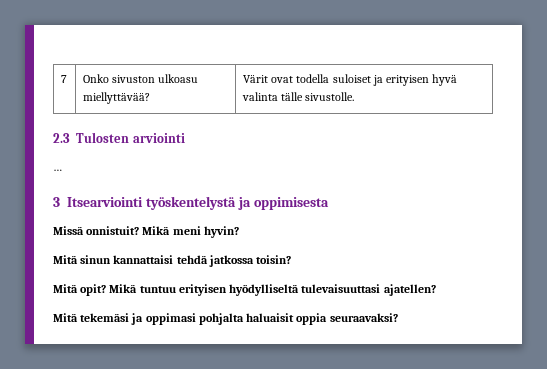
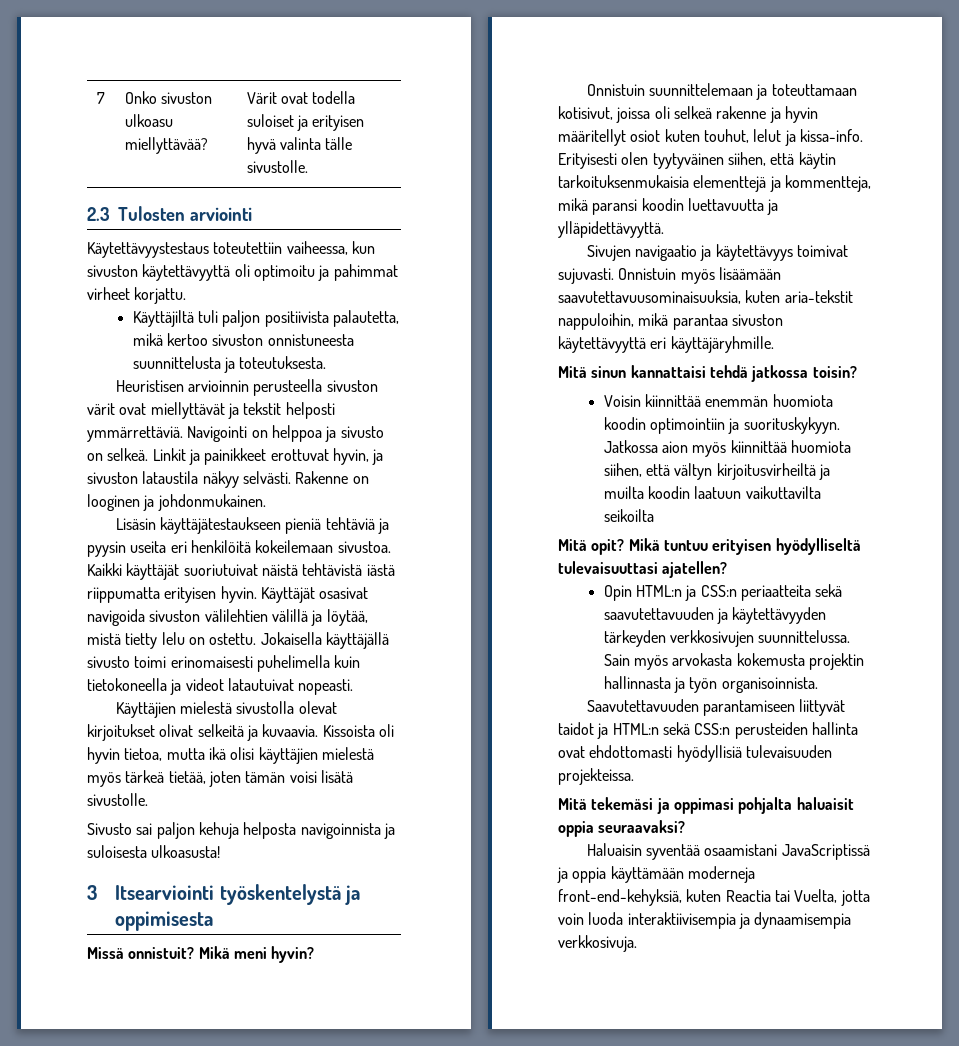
[53,169,62,171] … -> [87,241,375,258] [87,264,398,281] [87,287,187,304] [132,310,400,327] [132,333,354,346] [132,356,327,373] [115,379,378,396] [87,402,335,419] [87,425,384,442] [87,448,384,465] [87,471,369,488] [87,494,266,511] [115,517,389,534] [87,540,391,557] [87,563,395,580] [87,586,369,603] [87,609,368,626] [87,632,389,649] [87,655,361,672] [87,678,354,695] [115,701,337,718] [87,724,394,741] [87,747,374,764] [87,770,353,787] [87,793,148,806] [87,822,395,839] [87,845,221,858] Käytettävyystestaus toteutettiin vaiheessa, kun sivuston käytettävyyttä oli optimoitu ja pahimmat virheet korjattu. // Käyttäjiltä tuli paljon positiivista palautetta, mikä kertoo sivuston onnistuneesta suunnittelusta ja toteutuksesta. // Heuristisen arvioinnin perusteella sivuston värit ovat miellyttävät ja tekstit helposti ymmärrettäviä. Navigointi on helppoa ja sivusto on selkeä. Linkit ja painikkeet erottuvat hyvin, ja sivuston lataustila näkyy selvästi. Rakenne on looginen ja johdonmukainen. // Lisäsin käyttäjätestaukseen pieniä tehtäviä ja pyysin useita eri henkilöitä kokeilemaan sivustoa. Kaikki käyttäjät suoriutuivat näistä tehtävistä iästä riippumatta erityisen hyvin. Käyttäjät osasivat navigoida sivuston välilehtien välillä ja löytää, mistä tietty lelu on ostettu. Jokaisella käyttäjällä sivusto toimi erinomaisesti puhelimella kuin tietokoneella ja videot latautuivat nopeasti. // Käyttäjien mielestä sivustolla olevat kirjoitukset olivat selkeitä ja kuvaavia. Kissoista oli hyvin tietoa, mutta ikä olisi käyttäjien mielestä myös tärkeä tietää, joten tämän voisi lisätä sivustolle. // Sivusto sai paljon kehuja helposta navigoinnista ja suloisesta ulkoasusta!
(239, 232) none -> [586,83,857,100] [558,106,818,123] [558,129,863,146] [558,152,836,169] [558,175,871,192] [558,198,779,215] [558,221,664,238] [586,244,848,261] [558,267,781,284] [558,290,853,304] [558,313,783,330] [558,336,774,353] // Onnistuin suunnittelemaan ja toteuttamaan kotisivut, joissa oli selkeä rakenne ja hyvin määritellyt osiot kuten touhut, lelut ja kissa-info. Erityisesti olen tyytyväinen siihen, että käytin tarkoituksenmukaisia elementtejä ja kommentteja, mikä paransi koodin luettavuutta ja ylläpidettävyyttä. // Sivujen navigaatio ja käytettävyys toimivat sujuvasti. Onnistuin myös lisäämään saavutettavuusominaisuuksia, kuten aria-tekstit nappuloihin, mikä parantaa sivuston käytettävyyttä eri käyttäjäryhmille.
(292, 259) none -> [603,394,833,407] [603,417,840,434] [603,440,852,457] [603,463,831,480] [603,486,821,499] [603,509,654,522] // Voisin kiinnittää enemmän huomiota koodin optimointiin ja suorituskykyyn. Jatkossa aion myös kiinnittää huomiota siihen, että vältyn kirjoitusvirheiltä ja muilta koodin laatuun vaikuttavilta seikoilta
(436, 290) none -> [603,584,843,601] [603,607,827,624] [603,630,851,647] [603,653,865,670] [603,676,818,693] [586,699,846,716] [558,722,858,739] [558,745,832,762] [558,768,634,785] // Opin HTML:n ja CSS:n periaatteita sekä saavutettavuuden ja käytettävyyden tärkeyden verkkosivujen suunnittelussa. Sain myös arvokasta kokemusta projektin hallinnasta ja työn organisoinnista. // Saavutettavuuden parantamiseen liittyvät taidot ja HTML:n sekä CSS:n perusteiden hallinta ovat ehdottomasti hyödyllisiä tulevaisuuden projekteissa.
(398, 317) none -> [586,843,870,860] [557,866,755,883] [558,889,870,906] [558,912,852,929] [558,935,637,952] // Haluaisin syventää osaamistani JavaScriptissä ja oppia käyttämään moderneja front-end-kehyksiä, kuten Reactia tai Vuelta, jotta voin luoda interaktiivisempia ja dynaamisempia verkkosivuja.

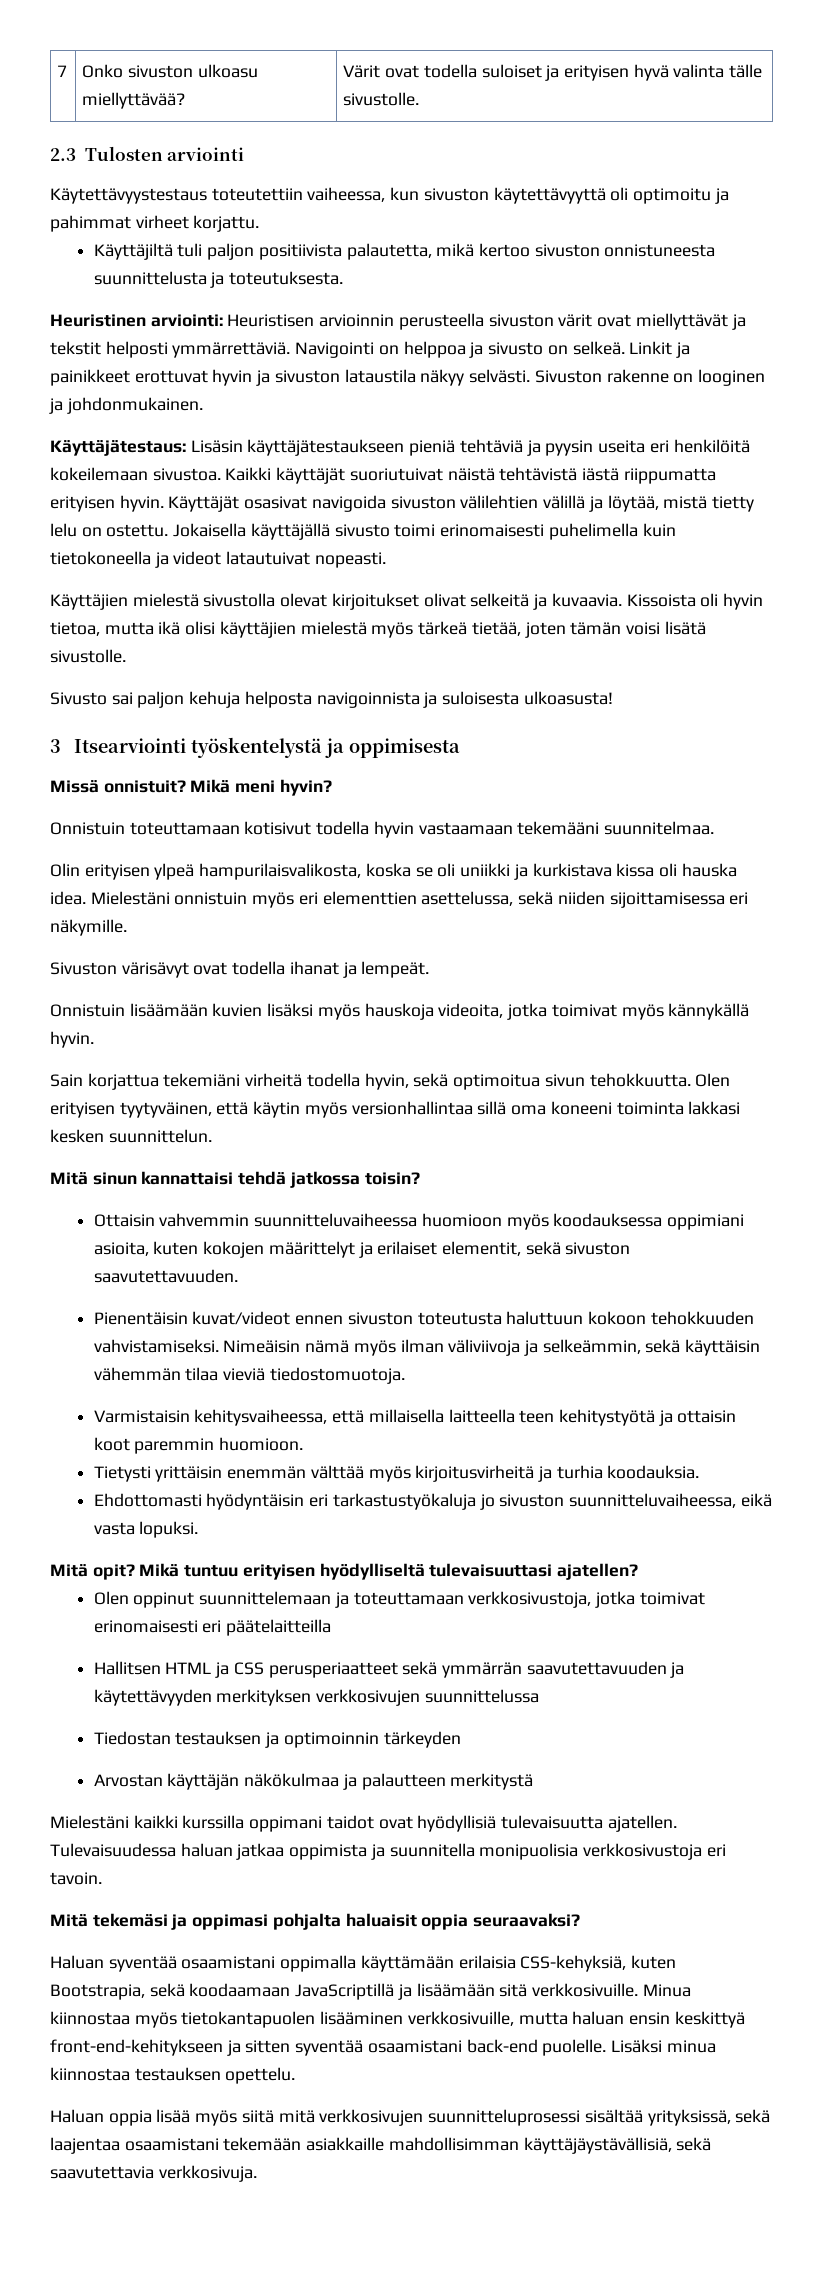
(327, 362) none -> [50,314,223,327] Heuristinen arviointi:
[332,448,369,465] hyvin, -> [212,369,253,386] hyvin
[295,471,349,484] Rakenne -> [534,369,669,383] Sivuston rakenne
(266, 502) none -> [50,440,186,456] Käyttäjätestaus:
[648,83,857,100] [558,106,818,123] [558,129,863,146] [558,152,836,169] [558,175,871,192] [558,198,779,215] [558,221,664,238] [586,244,848,261] [558,267,781,284] [558,290,853,304] [558,313,783,330] [558,336,774,353] suunnittelemaan ja toteuttamaan kotisivut, joissa oli selkeä rakenne ja hyvin määritellyt osiot kuten touhut, lelut ja kissa-info. Erityisesti olen tyytyväinen siihen, että käytin tarkoituksenmukaisia elementtejä ja kommentteja, mikä paransi koodin luettavuutta ja ylläpidettävyyttä. // Sivujen navigaatio ja käytettävyys toimivat sujuvasti. Onnistuin myös lisäämään saavutettavuusominaisuuksia, kuten aria-tekstit nappuloihin, mikä parantaa sivuston käytettävyyttä eri käyttäjäryhmille. -> [129,821,715,838] [50,863,737,880] [50,891,749,908] [50,919,127,936] [50,961,430,978] [50,1003,750,1020] [50,1031,94,1048] [50,1073,731,1090] [50,1101,741,1118] [50,1129,212,1143] toteuttamaan kotisivut todella hyvin vastaamaan tekemääni suunnitelmaa. // Olin erityisen ylpeä hampurilaisvalikosta, koska se oli uniikki ja kurkistava kissa oli hauska idea. Mielestäni onnistuin myös eri elementtien asettelussa, sekä niiden sijoittamisessa eri näkymille. // Sivuston värisävyt ovat todella ihanat ja lempeät. // Onnistuin lisäämään kuvien lisäksi myös hauskoja videoita, jotka toimivat myös kännykällä hyvin. // Sain korjattua tekemiäni virheitä todella hyvin, sekä optimoitua sivun tehokkuutta. Olen erityisen tyytyväinen, että käytin myös versionhallintaa sillä oma koneeni toiminta lakkasi kesken suunnittelun.
[603,394,833,407] [603,417,840,434] [603,440,852,457] [603,463,831,480] [603,486,821,499] [603,509,654,522] Voisin kiinnittää enemmän huomiota koodin optimointiin ja suorituskykyyn. Jatkossa aion myös kiinnittää huomiota siihen, että vältyn kirjoitusvirheiltä ja muilta koodin laatuun vaikuttavilta seikoilta -> [93,1213,745,1230] [93,1241,631,1258] [93,1269,238,1283] [93,1311,754,1325] [93,1339,761,1356] [93,1367,405,1384] [93,1409,737,1426] [93,1437,304,1454] [93,1465,700,1482] [93,1493,772,1510] [93,1521,199,1538] Ottaisin vahvemmin suunnitteluvaiheessa huomioon myös koodauksessa oppimiani asioita, kuten kokojen määrittelyt ja erilaiset elementit, sekä sivuston saavutettavuuden. // Pienentäisin kuvat/videot ennen sivuston toteutusta haluttuun kokoon tehokkuuden vahvistamiseksi. Nimeäisin nämä myös ilman väliviivoja ja selkeämmin, sekä käyttäisin vähemmän tilaa vieviä tiedostomuotoja. // Varmistaisin kehitysvaiheessa, että millaisella laitteella teen kehitystyötä ja ottaisin koot paremmin huomioon. // Tietysti yrittäisin enemmän välttää myös kirjoitusvirheitä ja turhia koodauksia. // Ehdottomasti hyödyntäisin eri tarkastustyökaluja jo sivuston suunnitteluvaiheessa, eikä vasta lopuksi.
[603,584,843,601] [603,607,827,624] [603,630,851,647] [603,653,865,670] [603,676,818,693] [586,699,846,716] [558,722,858,739] [558,745,832,762] [558,768,634,785] Opin HTML:n ja CSS:n periaatteita sekä saavutettavuuden ja käytettävyyden tärkeyden verkkosivujen suunnittelussa. Sain myös arvokasta kokemusta projektin hallinnasta ja työn organisoinnista. // Saavutettavuuden parantamiseen liittyvät taidot ja HTML:n sekä CSS:n perusteiden hallinta ovat ehdottomasti hyödyllisiä tulevaisuuden projekteissa. -> [93,1591,705,1608] [93,1619,332,1636] [93,1661,685,1678] [93,1689,539,1706] [93,1731,461,1748] [93,1773,534,1790] [50,1815,677,1832] [50,1843,726,1860] [50,1872,102,1885] Olen oppinut suunnittelemaan ja toteuttamaan verkkosivustoja, jotka toimivat erinomaisesti eri päätelaitteilla // Hallitsen HTML ja CSS perusperiaatteet sekä ymmärrän saavutettavuuden ja käytettävyyden merkityksen verkkosivujen suunnittelussa // Tiedostan testauksen ja optimoinnin tärkeyden // Arvostan käyttäjän näkökulmaa ja palautteen merkitystä // Mielestäni kaikki kurssilla oppimani taidot ovat hyödyllisiä tulevaisuutta ajatellen. Tulevaisuudessa haluan jatkaa oppimista ja suunnitella monipuolisia verkkosivustoja eri tavoin.
[586,843,870,860] [557,866,755,883] [558,889,870,906] [558,912,852,929] Haluaisin syventää osaamistani JavaScriptissä ja oppia käyttämään moderneja front-end-kehyksiä, kuten Reactia tai Vuelta, jotta voin luoda interaktiivisempia ja dynaamisempia -> [50,1955,677,1972] [50,1983,691,2000] [50,2011,745,2028] [50,2039,716,2056] [50,2067,296,2084] [50,2109,771,2126] [50,2137,712,2154] [50,2166,154,2179] Haluan syventää osaamistani oppimalla käyttämään erilaisia CSS-kehyksiä, kuten Bootstrapia, sekä koodaamaan JavaScriptillä ja lisäämään sitä verkkosivuille. Minua kiinnostaa myös tietokantapuolen lisääminen verkkosivuille, mutta haluan ensin keskittyä front-end-kehitykseen ja sitten syventää osaamistani back-end puolelle. Lisäksi minua kiinnostaa testauksen opettelu. // Haluan oppia lisää myös siitä mitä verkkosivujen suunnitteluprosessi sisältää yrityksissä, sekä laajentaa osaamistani tekemään asiakkaille mahdollisimman käyttäjäystävällisiä, sekä saavutettavia

